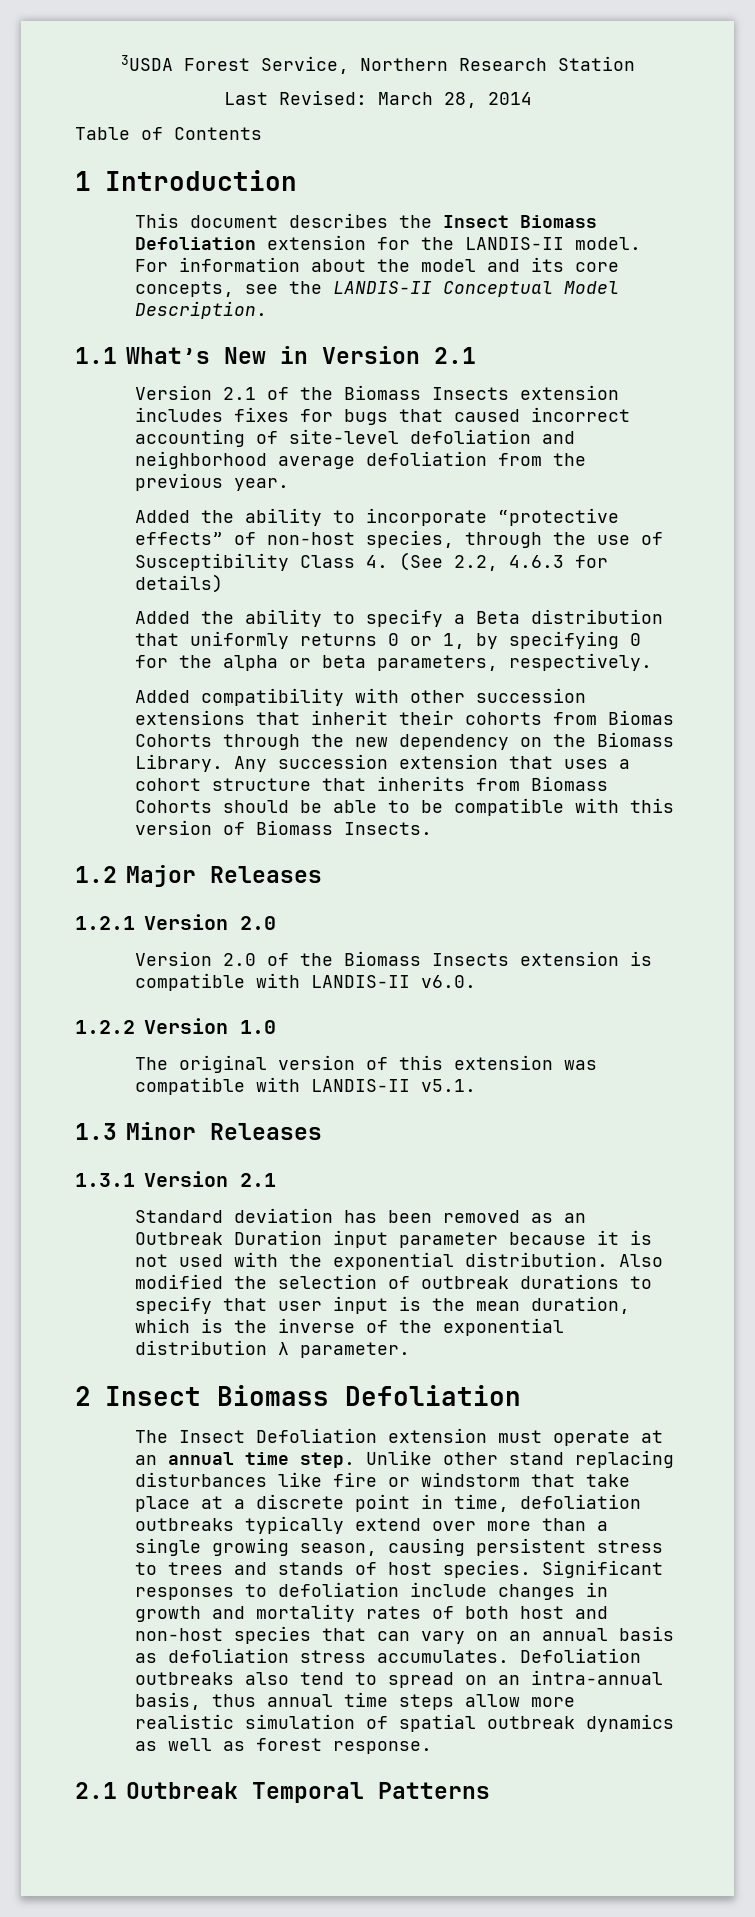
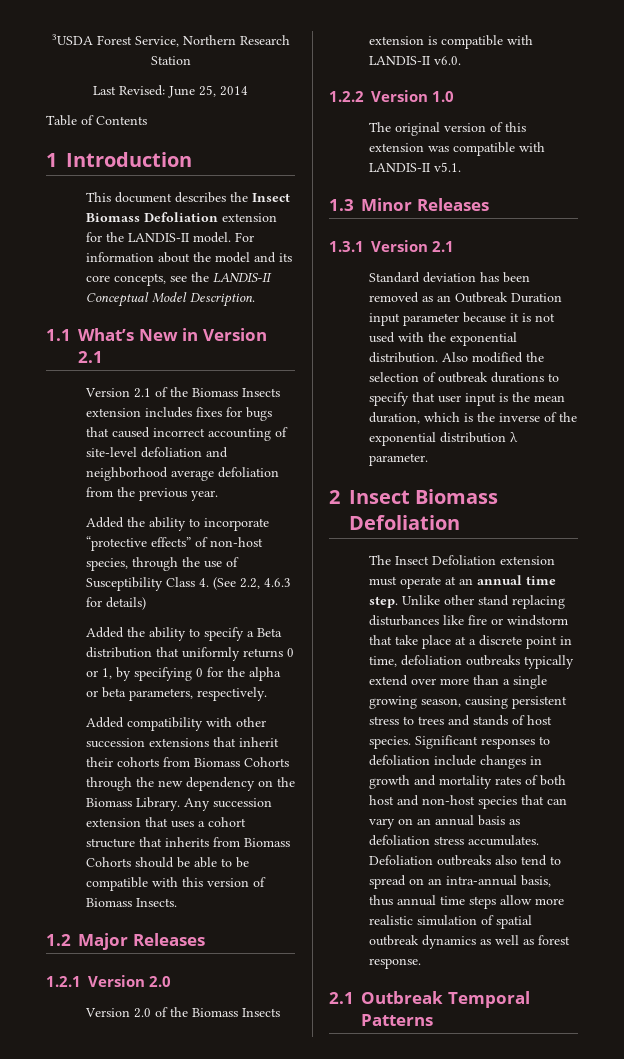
[377,92,477,108] March 28, -> [168,85,216,98] June 25,
[607,710,674,725] Biomas -> [193,758,240,767] Biomass

